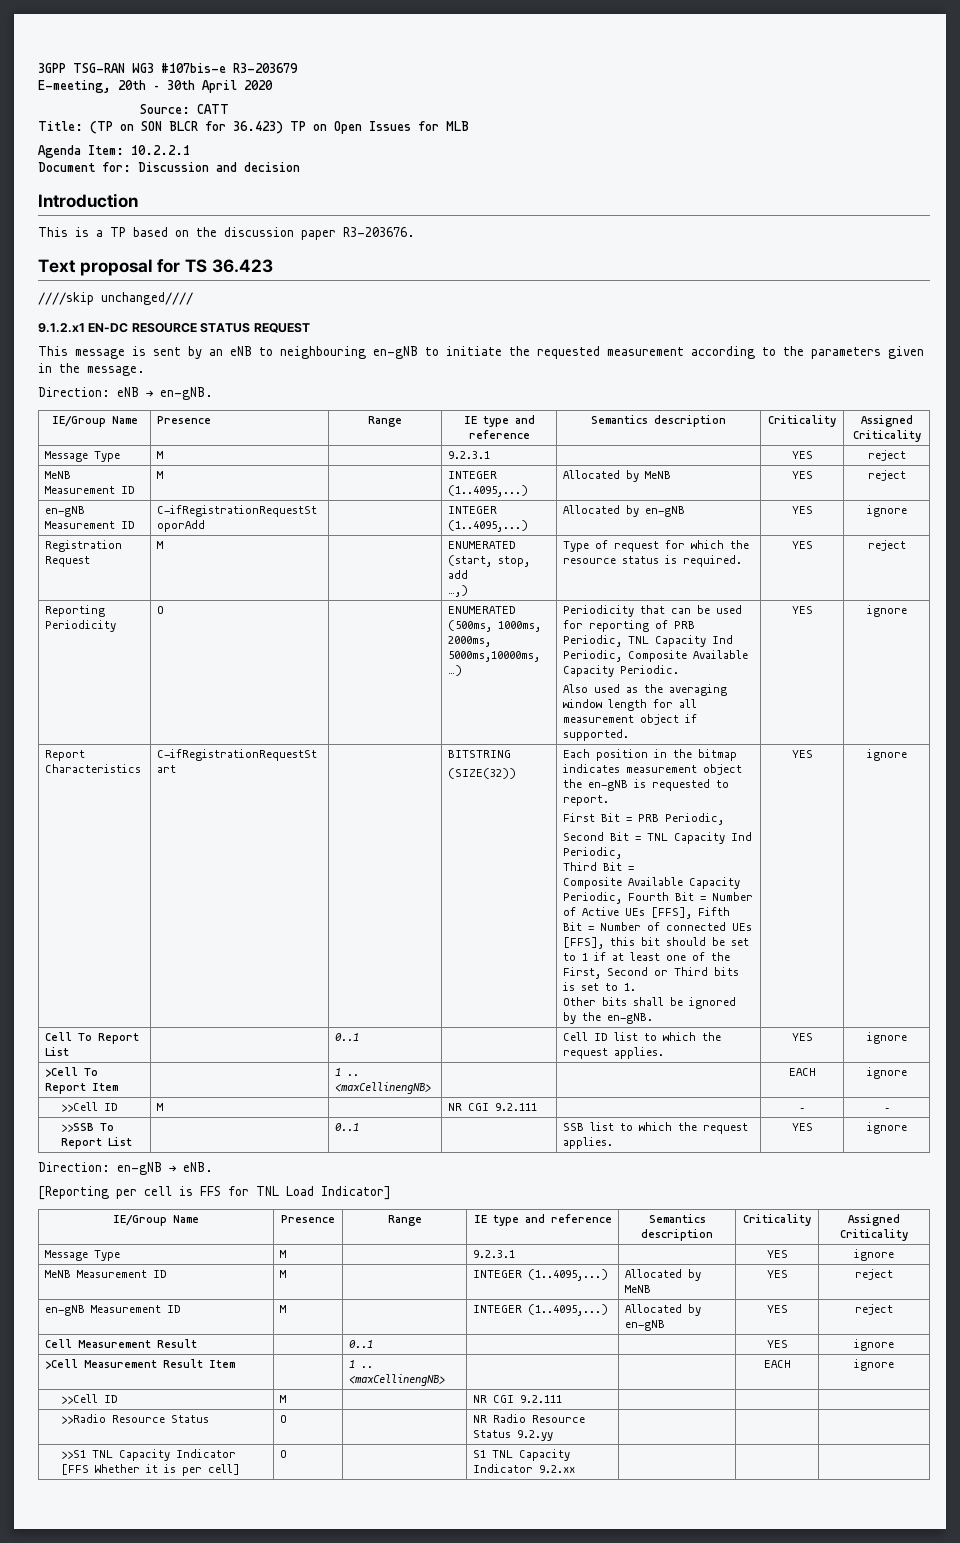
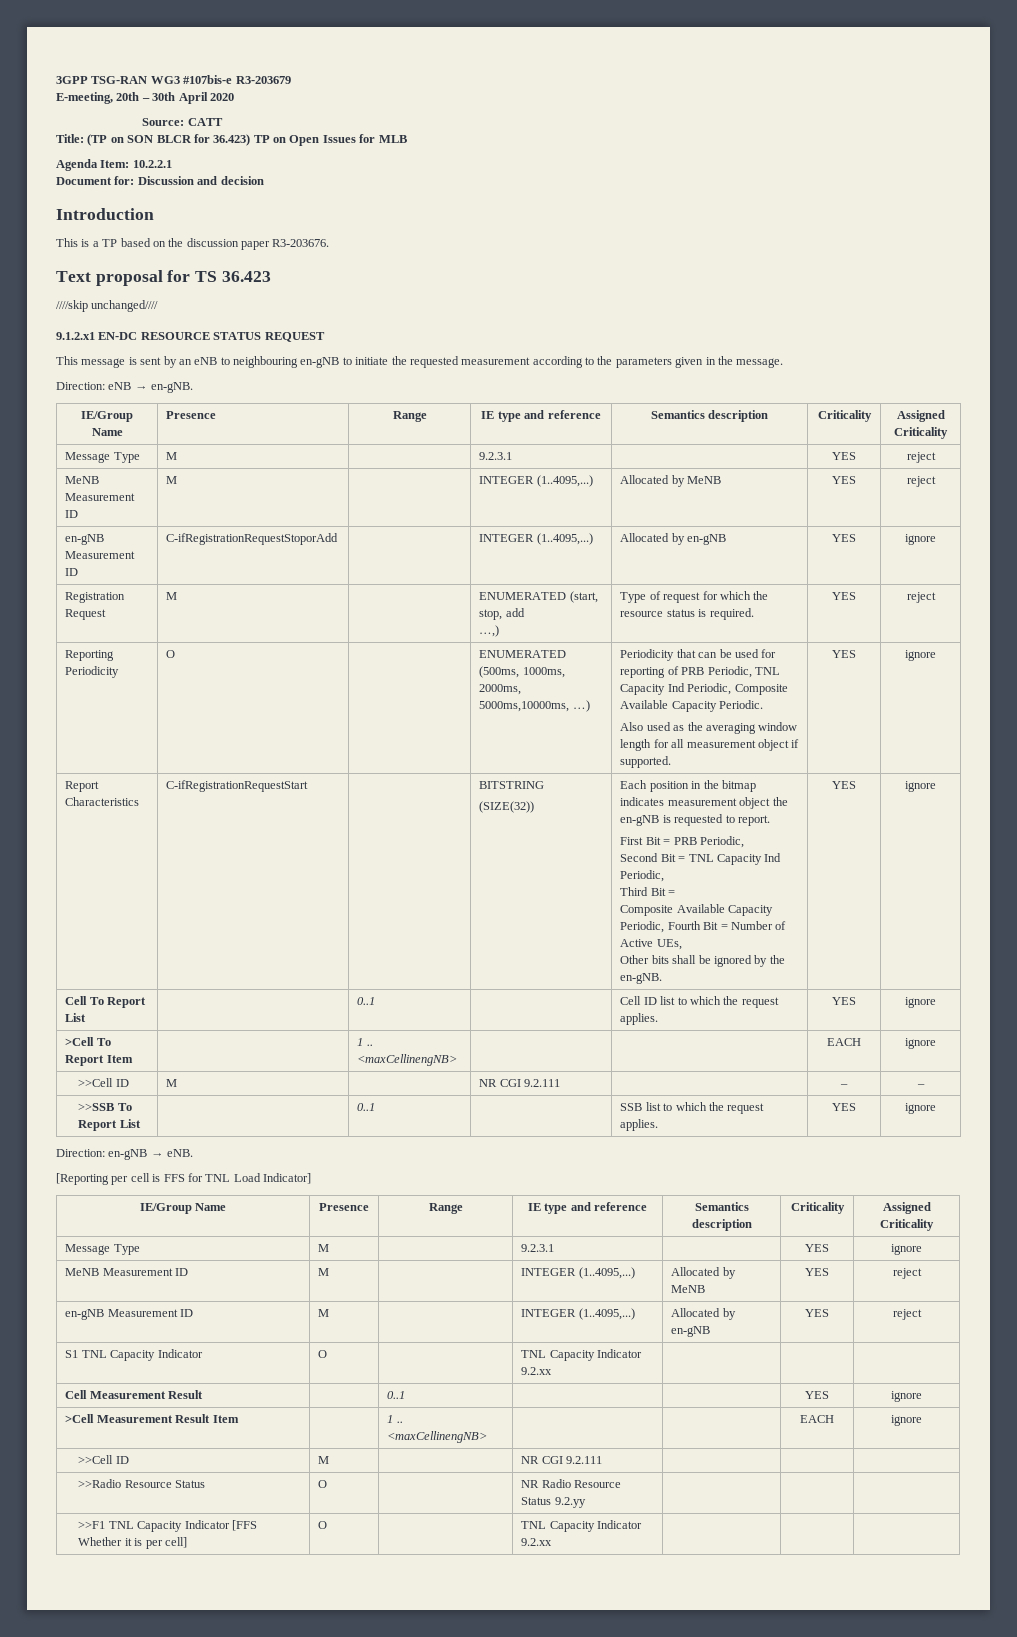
[625,907,731,919] [563,922,753,931] [563,937,750,949] [563,952,731,961] [563,967,740,979] [563,982,637,991] UEs [FFS], Fifth Bit = Number of connected UEs [FFS], this bit should be set to 1 if at least one of the First, Second or Third bits is set to 1. -> [656,939,682,950] UEs,
(893, 1309) none -> [65,1349,203,1361] [318,1350,328,1358] [521,1349,643,1361] [521,1367,553,1375] // S1 TNL Capacity Indicator | O | | TNL Capacity Indicator 9.2.xx | | |
[60,1450,86,1459] >>S1 -> [78,1521,106,1529] >>F1
[473,1450,487,1458] S1 -> (328, 1525) none

